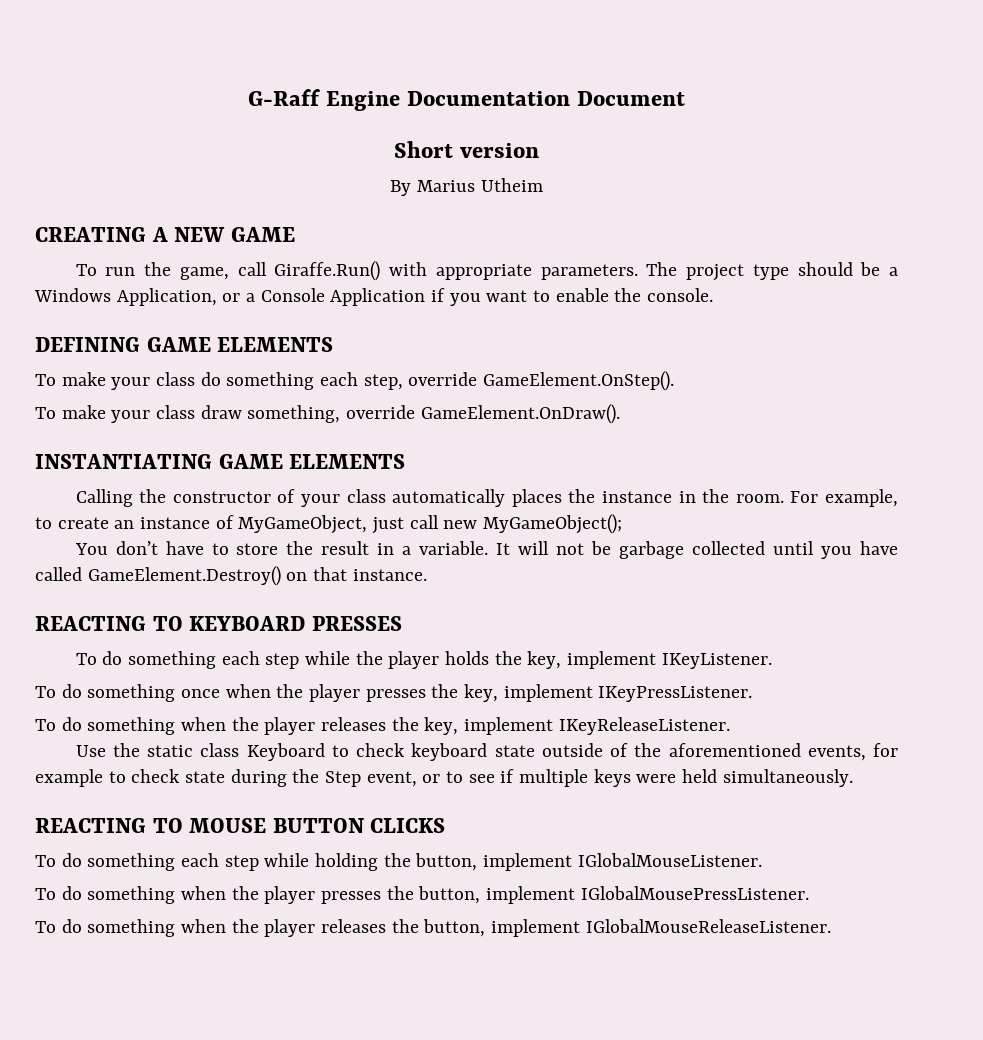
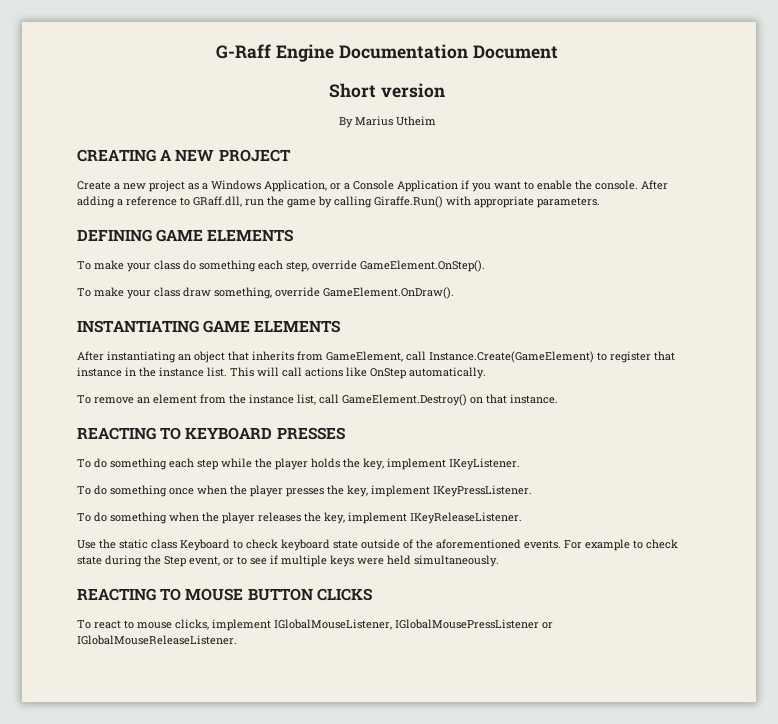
[230,227,295,242] [75,261,881,281] GAME // To run the game, call Giraffe.Run() with appropriate parameters. The project type should be -> [218,149,291,162] [77,180,199,192] PROJECT // Create a new project as
(714, 295) none -> [641,180,668,190] [77,196,600,208] After adding a reference to GRaff.dll, run the game by calling Giraffe.Run() with appropriate parameters.
[75,489,898,507] [35,514,623,534] [74,541,899,559] [35,567,82,581] Calling the constructor of your class automatically places the instance in the room. For example, to create an instance of MyGameObject, just call new MyGameObject(); // You don’t have to store the result in a variable. It will not be garbage collected until you have called -> [77,351,675,363] [77,367,486,379] [77,394,339,405] After instantiating an object that inherits from GameElement, call Instance.Create(GameElement) to register that instance in the instance list. This will call actions like OnStep automatically. // To remove an element from the instance list, call
[807,743,898,761] events, for -> [524,540,582,549] events. For
[61,853,762,871] [35,886,809,904] [35,919,581,937] do something each step while holding the button, implement IGlobalMouseListener. // To do something when the player presses the button, implement IGlobalMousePressListener. // To do something when the player releases the button, implement -> [94,619,553,631] react to mouse clicks, implement IGlobalMouseListener, IGlobalMousePressListener or

